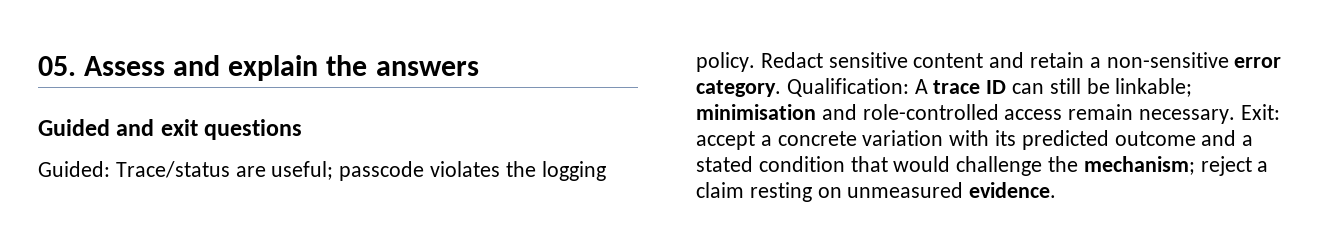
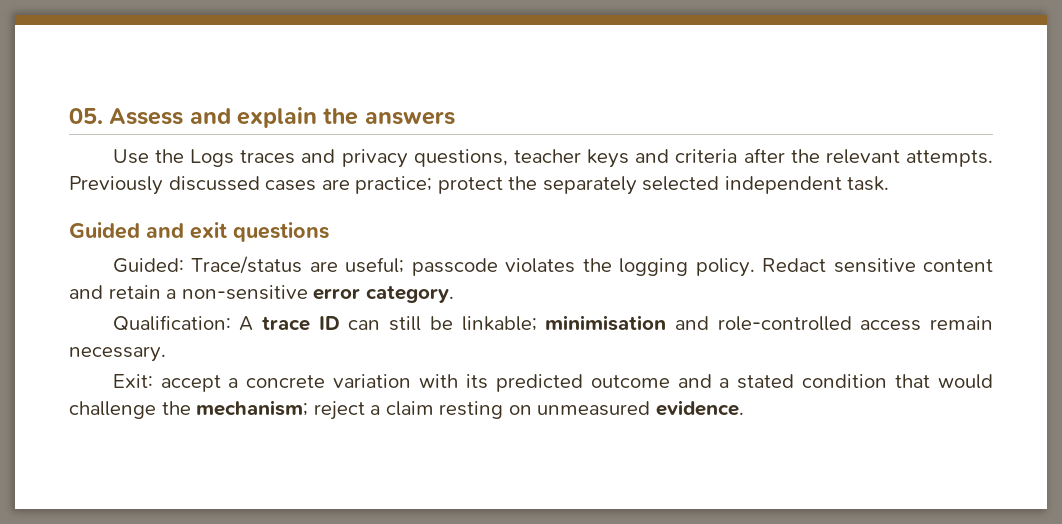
(479, 68) none -> [112,148,994,168] [69,176,890,195] // Use the Logs traces and privacy questions, teacher keys and criteria after the relevant attempts. Previously discussed cases are practice; protect the separately selected independent task.
(781, 88) none -> (454, 294) //
(1236, 116) none -> (166, 354) //

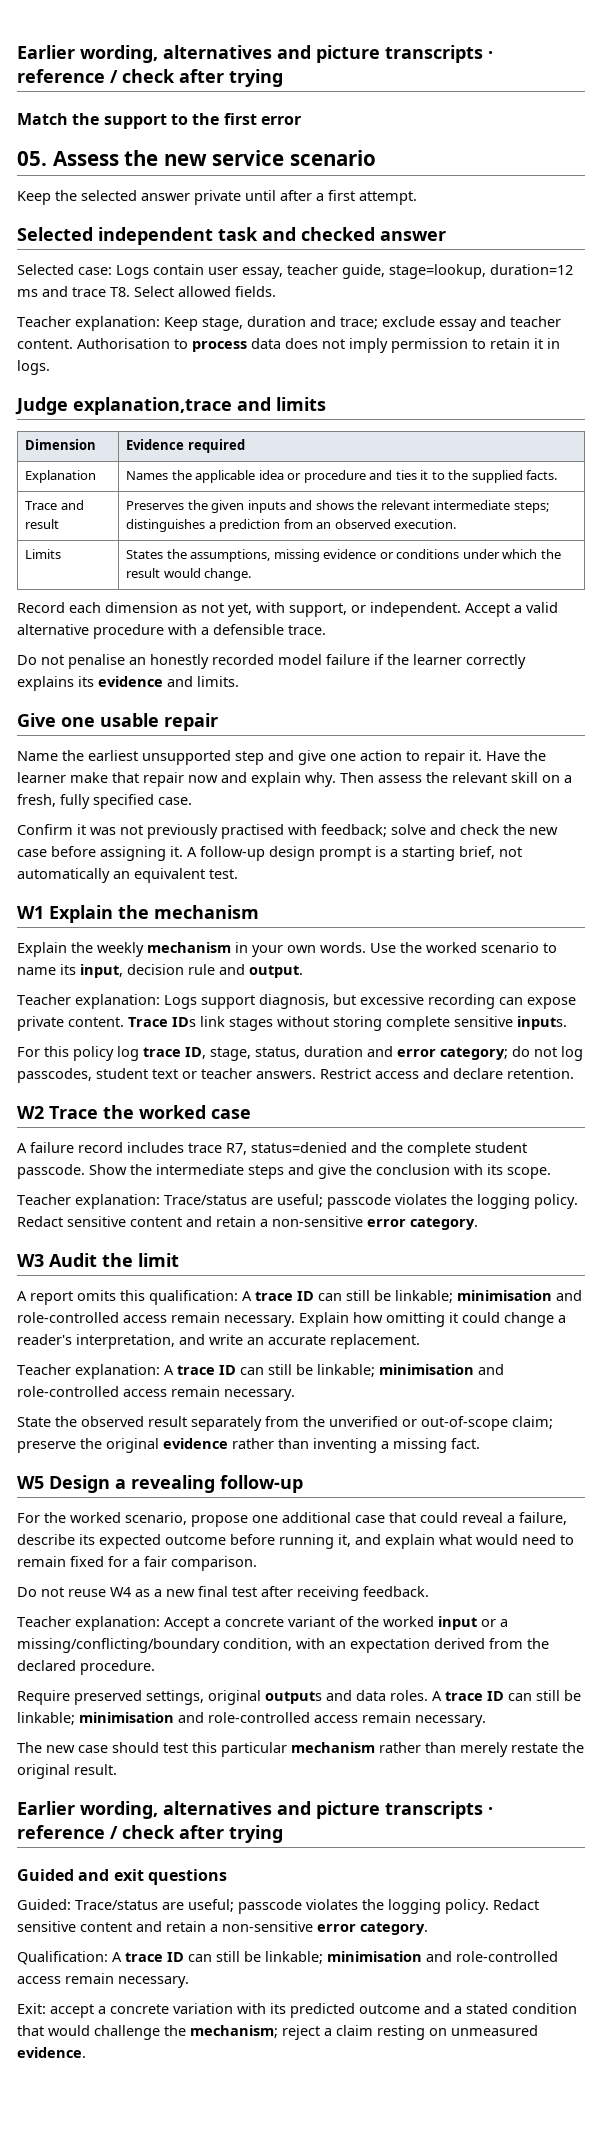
[69,107,455,128] [112,148,994,168] [69,176,890,195] 05. Assess and explain the answers // Use the Logs traces and privacy questions, teacher keys and criteria after the relevant attempts. Previously discussed cases are practice; protect the separately selected independent task. -> [17,45,493,63] [17,69,283,87] [17,113,301,129] [17,150,376,166] [17,190,417,205] [17,227,446,245] [17,264,573,279] [17,286,276,297] [17,316,561,331] [17,338,560,353] [17,360,50,375] [15,397,326,415] [25,439,97,450] [126,439,245,453] [25,470,97,483] [126,470,558,483] [25,500,84,510] [25,519,60,529] [126,500,549,513] [126,519,457,532] [25,549,62,559] [126,549,561,562] [126,568,252,581] [17,602,558,617] [17,624,326,639] [17,654,526,669] [17,676,239,691] [17,713,218,731] [17,750,546,765] [17,772,572,787] [17,794,192,809] [17,824,558,839] [17,846,522,861] [17,868,238,883] [17,905,259,923] [17,942,557,957] [17,964,303,978] [17,994,576,1009] [17,1016,567,1031] [17,1046,583,1061] [17,1068,574,1083] [17,1105,251,1119] [17,1142,527,1157] [17,1164,551,1179] [17,1194,578,1209] [17,1216,478,1230] [17,1253,179,1267] [17,1290,582,1305] [17,1312,566,1327] [17,1334,420,1349] [17,1364,504,1379] [17,1386,295,1401] [17,1416,553,1431] [17,1438,480,1453] [17,1475,303,1493] [17,1512,567,1527] [17,1534,574,1549] [17,1556,257,1571] [17,1586,429,1601] [17,1616,508,1631] [17,1638,549,1653] [17,1660,155,1675] [17,1690,581,1705] [17,1712,486,1727] [17,1742,584,1757] [17,1764,117,1779] [17,1801,493,1819] [17,1825,283,1843] Earlier wording, alternatives and picture transcripts · reference / check after trying // Match the support to the first error // 05. Assess the new service scenario // Keep the selected answer private until after a first attempt. // Selected independent task and checked answer // Selected case: Logs contain user essay, teacher guide, stage=lookup, duration=12 ms and trace T8. Select allowed fields. // Teacher explanation: Keep stage, duration and trace; exclude essay and teacher content. Authorisation to process data does not imply permission to retain it in logs. // Judge explanation,trace and limits // Dimension | Evidence required // Explanation | Names the applicable idea or procedure and ties it to the supplied facts. // Trace and result | Preserves the given inputs and shows the relevant intermediate steps; distinguishes a prediction from an observed execution. // Limits | States the assumptions, missing evidence or conditions under which the result would change. // Record each dimension as not yet, with support, or independent. Accept a valid alternative procedure with a defensible trace. // Do not penalise an honestly recorded model failure if the learner correctly explains its evidence and limits. // Give one usable repair // Name the earliest unsupported step and give one action to repair it. Have the learner make that repair now and explain why. Then assess the relevant skill on a fresh, fully specified case. // Confirm it was not previously practised with feedback; solve and check the new case before assigning it. A follow-up design prompt is a starting brief, not automatically an equivalent test. // W1 Explain the mechanism // Explain the weekly mechanism in your own words. Use the worked scenario to name its input, decision rule and output. // Teacher explanation: Logs support diagnosis, but excessive recording can expose private content. Trace IDs link stages without storing complete sensitive inputs. // For this policy log trace ID, stage, status, duration and error category; do not log passcodes, student text or teacher answers. Restrict access and declare retention. // W2 Trace the worked case // A failure record includes trace R7, status=denied and the complete student passcode. Show the intermediate steps and give the conclusion with its scope. // Teacher explanation: Trace/status are useful; passcode violates the logging policy. Redact sensitive content and retain a non-sensitive error category. // W3 Audit the limit // A report omits this qualification: A trace ID can still be linkable; minimisation and role-controlled access remain necessary. Explain how omitting it could change a reader's interpretation, and write an accurate replacement. // Teacher explanation: A trace ID can still be linkable; minimisation and role-controlled access remain necessary. // State the observed result separately from the unverified or out-of-scope claim; preserve the original evidence rather than inventing a missing fact. // W5 Design a revealing follow-up // For the worked scenario, propose one additional case that could reveal a failure, describe its expected outcome before running it, and explain what would need to remain fixed for a fair comparison. // Do not reuse W4 as a new final test after receiving feedback. // Teacher explanation: Accept a concrete variant of the worked input or a missing/conflicting/boundary condition, with an expectation derived from the declared procedure. // Require preserved settings, original outputs and data roles. A trace ID can still be linkable; minimisation and role-controlled access remain necessary. // The new case should test this particular mechanism rather than merely restate the original result. // Earlier wording, alternatives and picture transcripts · reference / check after trying

